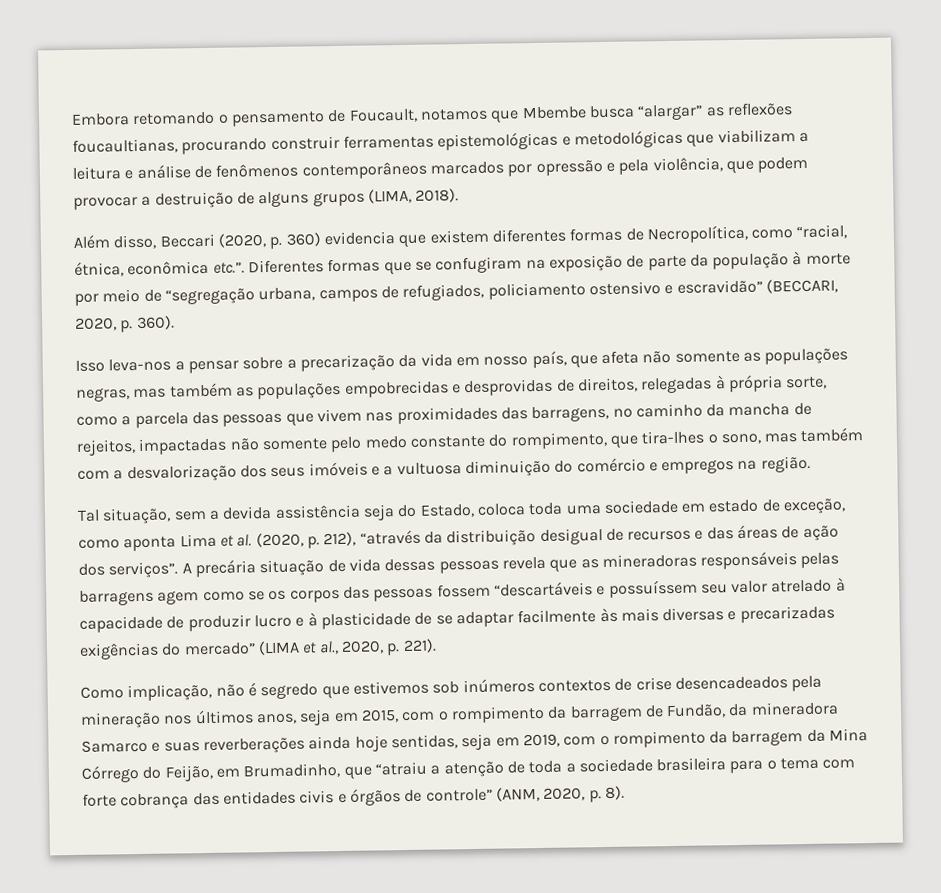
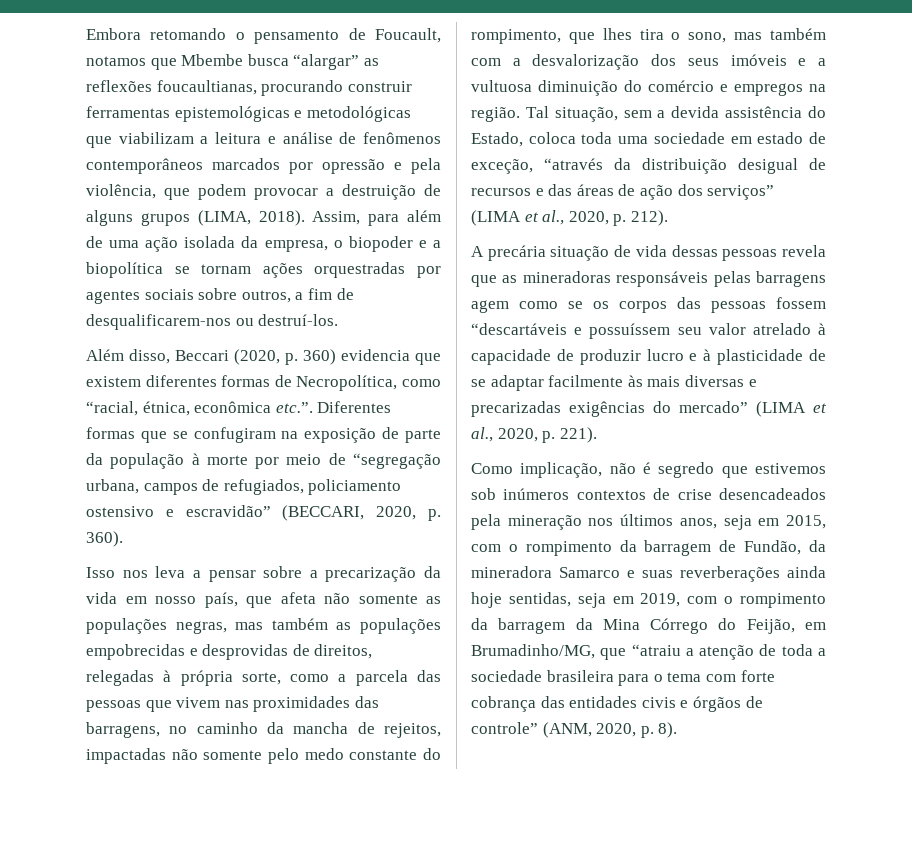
(460, 195) none -> [312,210,441,226] [86,236,441,252] [86,262,441,278] [86,288,354,304] [86,314,339,330] Assim, para além de uma ação isolada da empresa, o biopoder e a biopolítica se tornam ações orquestradas por agentes sociais sobre outros, a fim de desqualificarem-nos ou destruí-los.
[108,358,172,372] leva-nos -> [122,566,186,578] nos leva
[641,430,705,445] tira-lhes -> [602,28,664,40] lhes tira
(811, 464) // -> (520, 114) none
[362,504,395,521] seja -> (803, 112) none
[78,531,357,552] como aponta Lima et al. (2020, p. 212), -> (533, 166) none
[108,561,179,579] serviços”. -> [707,185,775,200] [471,210,668,226] serviços” (LIMA et al., 2020, p. 212). //
[243,762,341,779] Brumadinho, -> [471,644,595,659] Brumadinho/MG,

